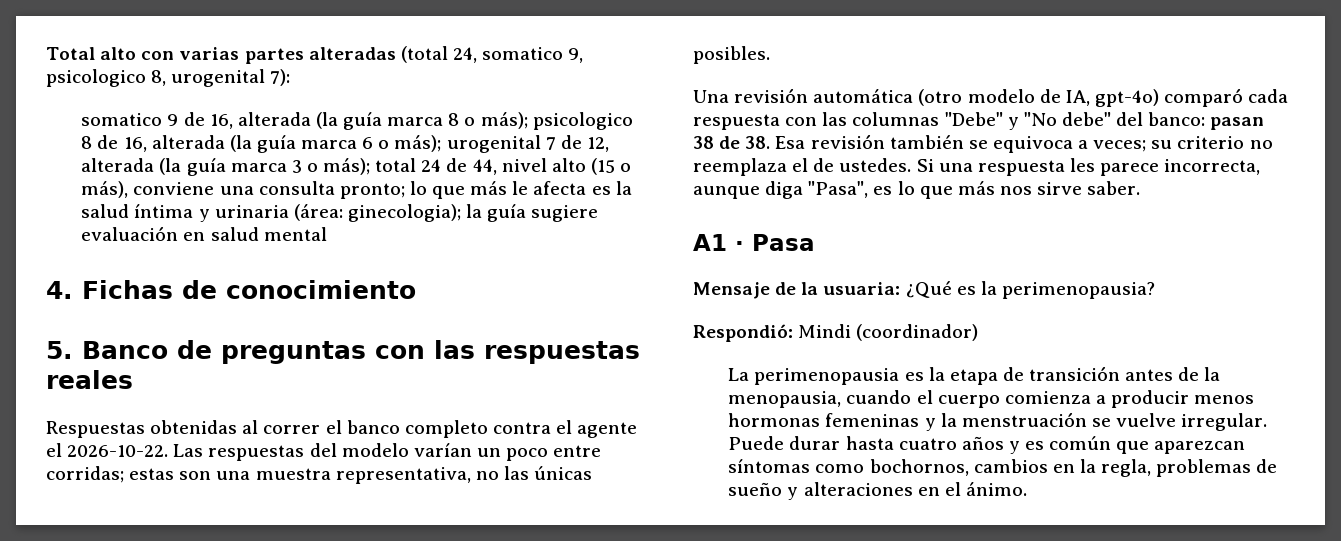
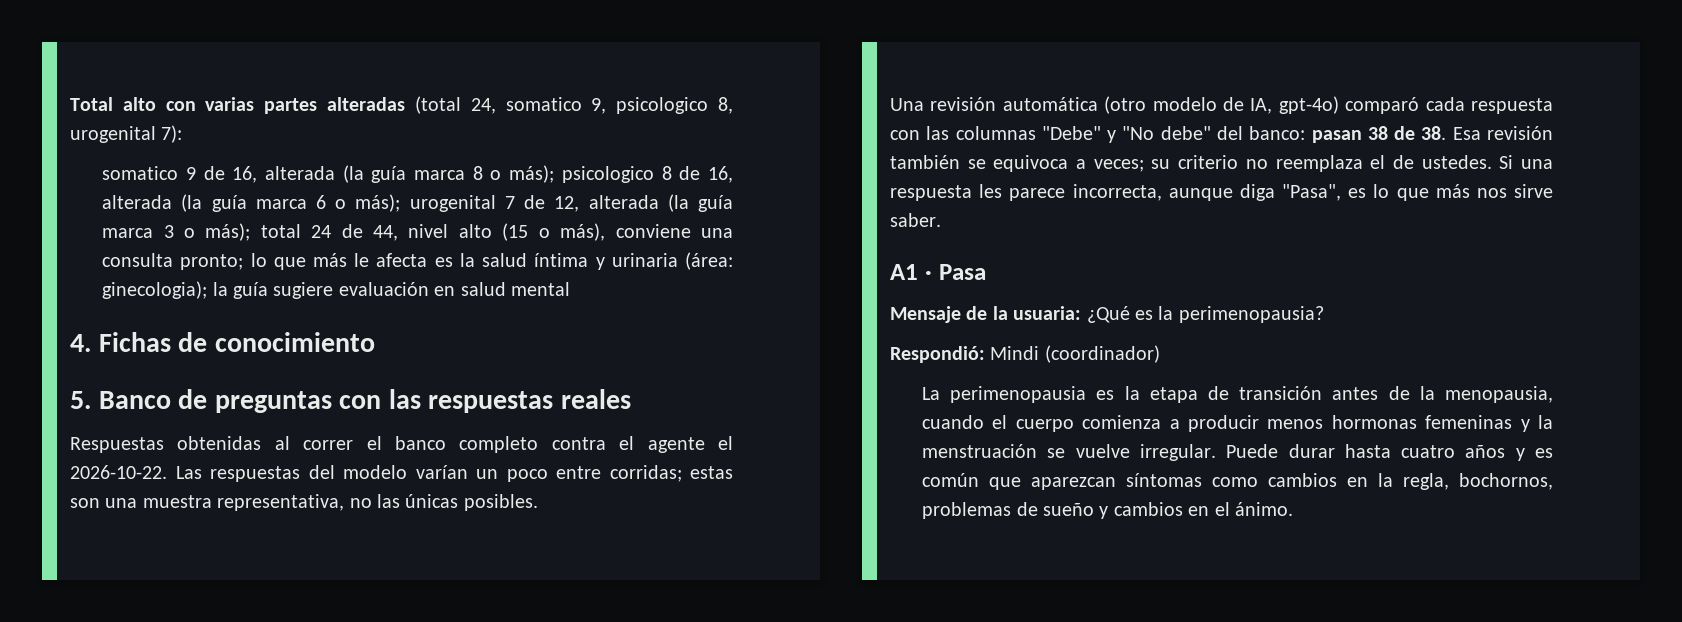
[869,459,969,476] bochornos, -> (1259, 482) none
(1152, 468) none -> [1459,473,1553,490] bochornos,
[803,482,913,496] alteraciones -> [1113,502,1183,516] cambios

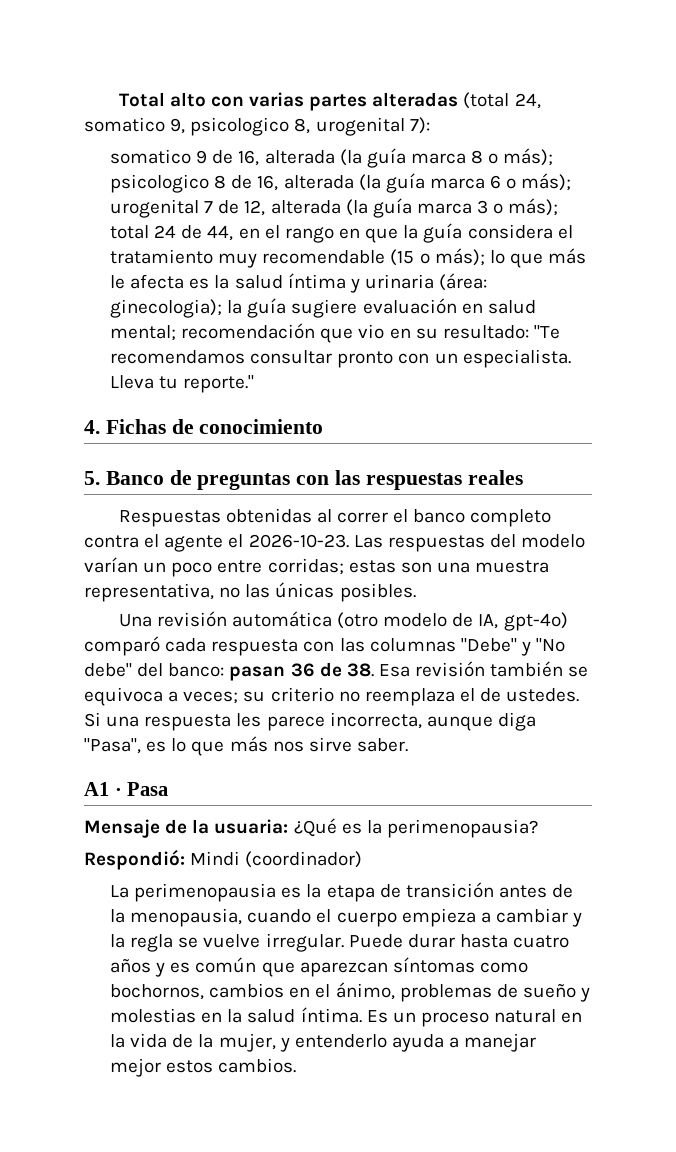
[408,223,733,241] [102,253,244,270] nivel alto (15 o más), conviene una consulta pronto; -> [238,223,573,243] [110,248,485,268] en el rango en que la guía considera el tratamiento muy recomendable (15 o más);
[510,282,570,296] mental -> [110,323,560,343] [110,349,571,368] [110,375,255,393] mental; recomendación que vio en su resultado: "Te recomendamos consultar pronto con un especialista. Lleva tu reporte."
[70,465,167,479] 2026-10-22. -> [248,534,349,548] 2026-10-23.
[1367,126,1388,140] 38 -> [290,663,315,677] 36
[1082,415,1513,432] comienza a producir menos hormonas femeninas -> [401,908,568,927] empieza a cambiar
[922,444,1038,458] menstruación -> [130,934,174,952] regla
[1268,473,1553,490] cambios en la regla, bochornos, -> [110,982,395,1000] bochornos, cambios en el ánimo,
[1113,502,1293,516] cambios en el ánimo. -> [110,1007,583,1027] [110,1033,537,1052] [110,1058,297,1077] molestias en la salud íntima. Es un proceso natural en la vida de la mujer, y entenderlo ayuda a manejar mejor estos cambios.

